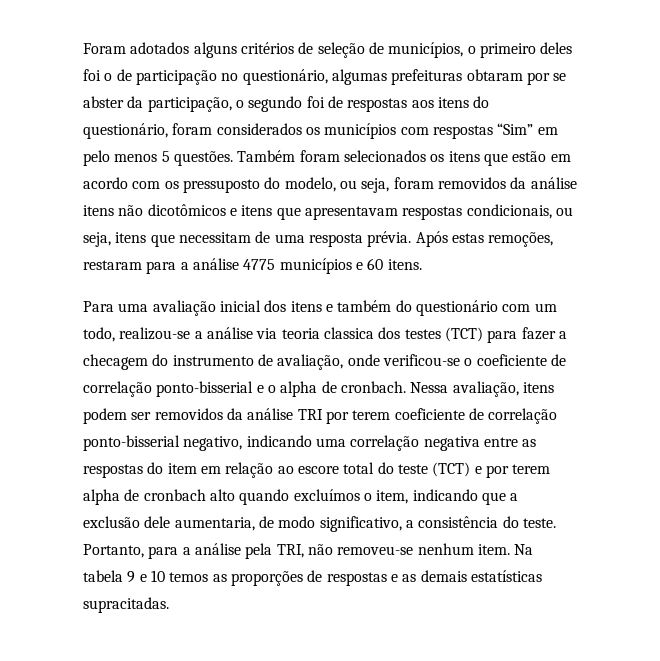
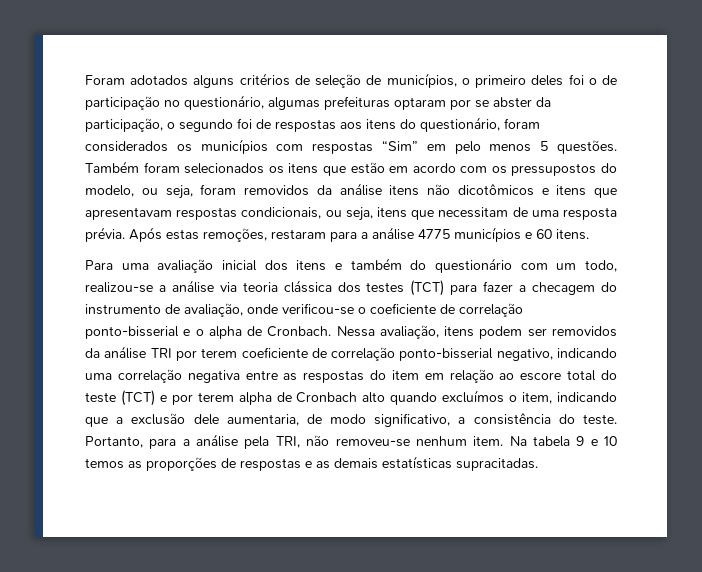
[466,69,523,81] obtaram -> [394,97,446,110] optaram
[182,179,260,193] pressuposto -> [511,163,597,176] pressupostos
[323,327,374,339] classica -> [283,280,332,293] clássica
[340,381,406,393] cronbach. -> [267,326,332,337] Cronbach.
[143,489,206,501] cronbach -> [296,392,358,403] Cronbach

